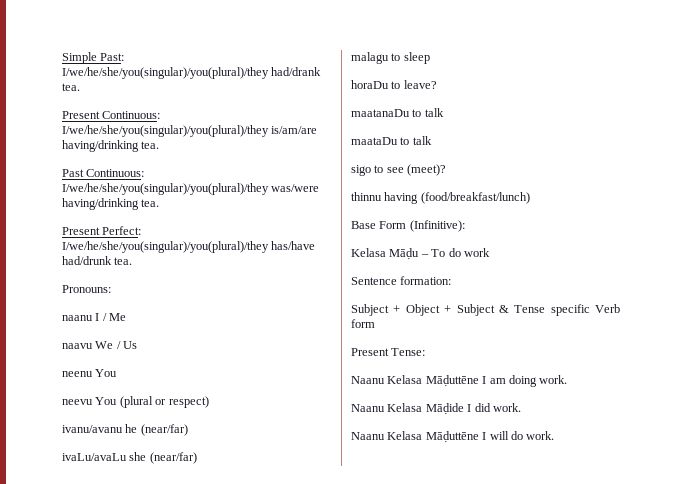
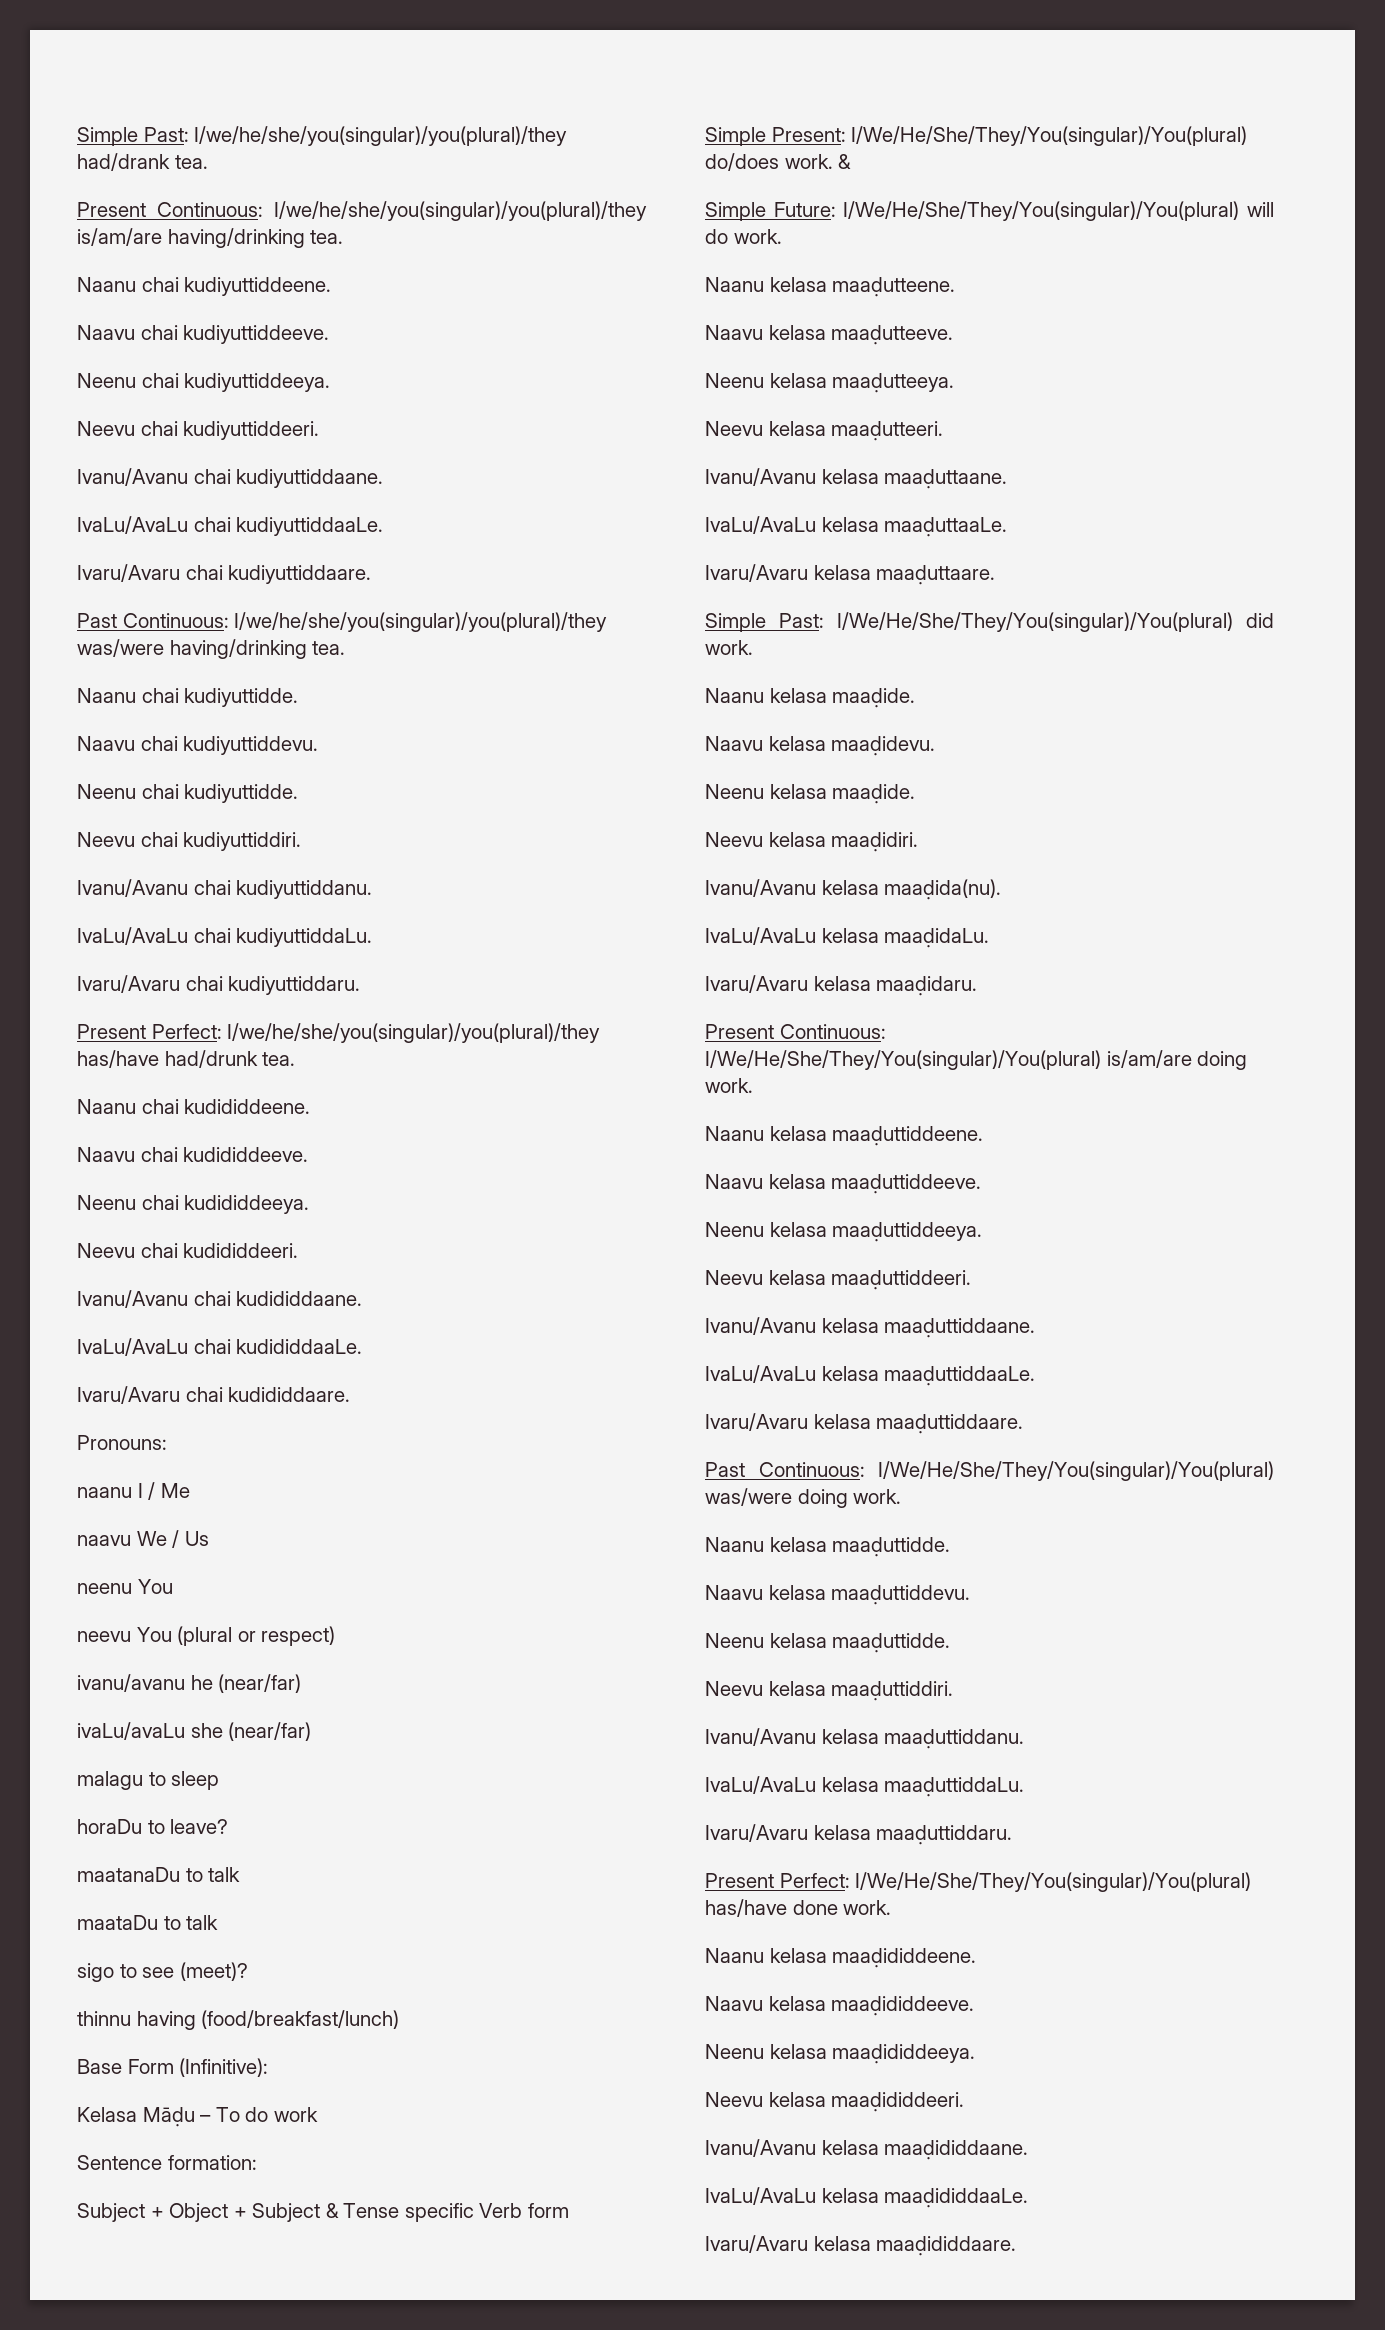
(160, 145) none -> [77,277,332,296] [77,325,330,344] [77,373,331,392] [77,421,320,440] [77,468,384,488] [77,516,384,536] [77,564,372,584] // Naanu chai kudiyuttiddeene. // Naavu chai kudiyuttiddeeve. // Neenu chai kudiyuttiddeeya. // Neevu chai kudiyuttiddeeri. // Ivanu/Avanu chai kudiyuttiddaane. // IvaLu/AvaLu chai kudiyuttiddaaLe. // Ivaru/Avaru chai kudiyuttiddaare.
(160, 203) none -> [77,688,299,707] [77,736,319,755] [77,784,299,803] [77,832,302,851] [77,879,373,899] [77,927,373,947] [77,975,361,995] // Naanu chai kudiyuttidde. // Naavu chai kudiyuttiddevu. // Neenu chai kudiyuttidde. // Neevu chai kudiyuttiddiri. // Ivanu/Avanu chai kudiyuttiddanu. // IvaLu/AvaLu chai kudiyuttiddaLu. // Ivaru/Avaru chai kudiyuttiddaru.
(133, 261) none -> [77,1099,311,1114] [77,1147,309,1162] [77,1195,310,1214] [77,1243,299,1258] [77,1290,363,1308] [77,1338,363,1356] [77,1386,351,1404] // Naanu chai kudididdeene. // Naavu chai kudididdeeve. // Neenu chai kudididdeeya. // Neevu chai kudididdeeri. // Ivanu/Avanu chai kudididdaane. // IvaLu/AvaLu chai kudididdaaLe. // Ivaru/Avaru chai kudididdaare.
[351,348,426,356] [351,375,568,387] [351,403,521,415] [351,431,555,443] Present Tense: // Naanu Kelasa Māḍuttēne I am doing work. // Naanu Kelasa Māḍide I did work. // Naanu Kelasa Māḍuttēne I will do work. -> [705,126,1248,146] [705,153,852,171] [705,201,1274,221] [705,229,782,244] [705,277,956,297] [705,325,954,345] [705,373,955,393] [705,421,944,441] [705,468,1008,489] [705,516,1008,537] [705,564,996,585] [705,612,1274,632] [705,640,753,655] [705,688,916,708] [705,736,936,756] [705,784,916,804] [705,832,919,852] [705,879,1002,900] [705,927,990,948] [705,975,978,996] [705,1024,886,1039] [705,1050,1248,1070] [705,1078,753,1093] [705,1126,984,1146] [705,1174,982,1194] [705,1222,983,1242] [705,1270,972,1290] [705,1317,1036,1338] [705,1365,1036,1386] [705,1413,1024,1434] [705,1461,1274,1481] [705,1488,902,1508] [705,1537,951,1557] [705,1585,971,1605] [705,1633,951,1653] [705,1681,954,1701] [705,1728,1025,1749] [705,1776,1025,1797] [705,1824,1013,1845] [705,1872,1252,1892] [705,1899,892,1917] [705,1948,977,1968] [705,1996,975,2016] [705,2044,976,2064] [705,2092,965,2112] [705,2139,1029,2160] [705,2187,1029,2208] [705,2235,1017,2256] Simple Present: I/We/He/She/They/You(singular)/You(plural) do/does work. & // Simple Future: I/We/He/She/They/You(singular)/You(plural) will do work. // Naanu kelasa maaḍutteene. // Naavu kelasa maaḍutteeve. // Neenu kelasa maaḍutteeya. // Neevu kelasa maaḍutteeri. // Ivanu/Avanu kelasa maaḍuttaane. // IvaLu/AvaLu kelasa maaḍuttaaLe. // Ivaru/Avaru kelasa maaḍuttaare. // Simple Past: I/We/He/She/They/You(singular)/You(plural) did work. // Naanu kelasa maaḍide. // Naavu kelasa maaḍidevu. // Neenu kelasa maaḍide. // Neevu kelasa maaḍidiri. // Ivanu/Avanu kelasa maaḍida(nu). // IvaLu/AvaLu kelasa maaḍidaLu. // Ivaru/Avaru kelasa maaḍidaru. // Present Continuous: I/We/He/She/They/You(singular)/You(plural) is/am/are doing work. // Naanu kelasa maaḍuttiddeene. // Naavu kelasa maaḍuttiddeeve. // Neenu kelasa maaḍuttiddeeya. // Neevu kelasa maaḍuttiddeeri. // Ivanu/Avanu kelasa maaḍuttiddaane. // IvaLu/AvaLu kelasa maaḍuttiddaaLe. // Ivaru/Avaru kelasa maaḍuttiddaare. // Past Continuous: I/We/He/She/They/You(singular)/You(plural) was/were doing work. // Naanu kelasa maaḍuttidde. // Naavu kelasa maaḍuttiddevu. // Neenu kelasa maaḍuttidde. // Neevu kelasa maaḍuttiddiri. // Ivanu/Avanu kelasa maaḍuttiddanu. // IvaLu/AvaLu kelasa maaḍuttiddaLu. // Ivaru/Avaru kelasa maaḍuttiddaru. // Present Perfect: I/We/He/She/They/You(singular)/You(plural) has/have done work. // Naanu kelasa maaḍididdeene. // Naavu kelasa maaḍididdeeve. // Neenu kelasa maaḍididdeeya. // Neevu kelasa maaḍididdeeri. // Ivanu/Avanu kelasa maaḍididdaane. // IvaLu/AvaLu kelasa maaḍididdaaLe. // Ivaru/Avaru kelasa maaḍididdaare.

